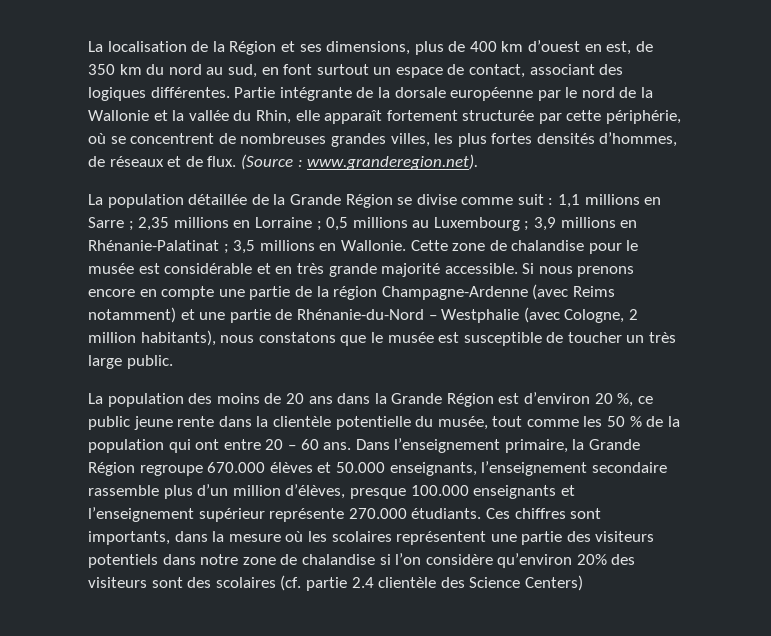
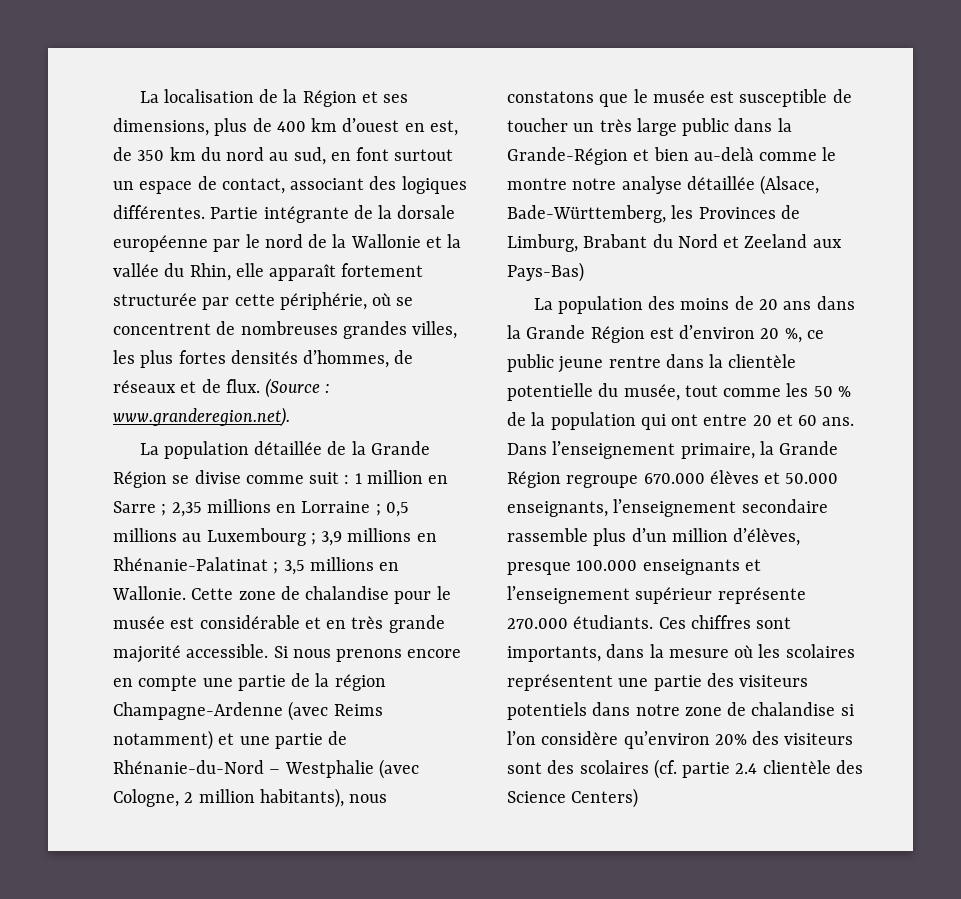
[558,194,640,208] 1,1 millions -> [354,470,423,484] 1 million
[126,355,173,369] public. -> [682,118,792,136] [507,147,837,165] [507,175,820,195] [507,205,800,223] [507,234,842,252] [507,262,584,282] public dans la Grande-Région et bien au-delà comme le montre notre analyse détaillée (Alsace, Bade-Württemberg, les Provinces de Limburg, Brabant du Nord et Zeeland aux Pays-Bas)
[177,416,215,427] rente -> [608,356,661,368] rentre
[287,445,296,450] – -> [776,414,793,426] et

